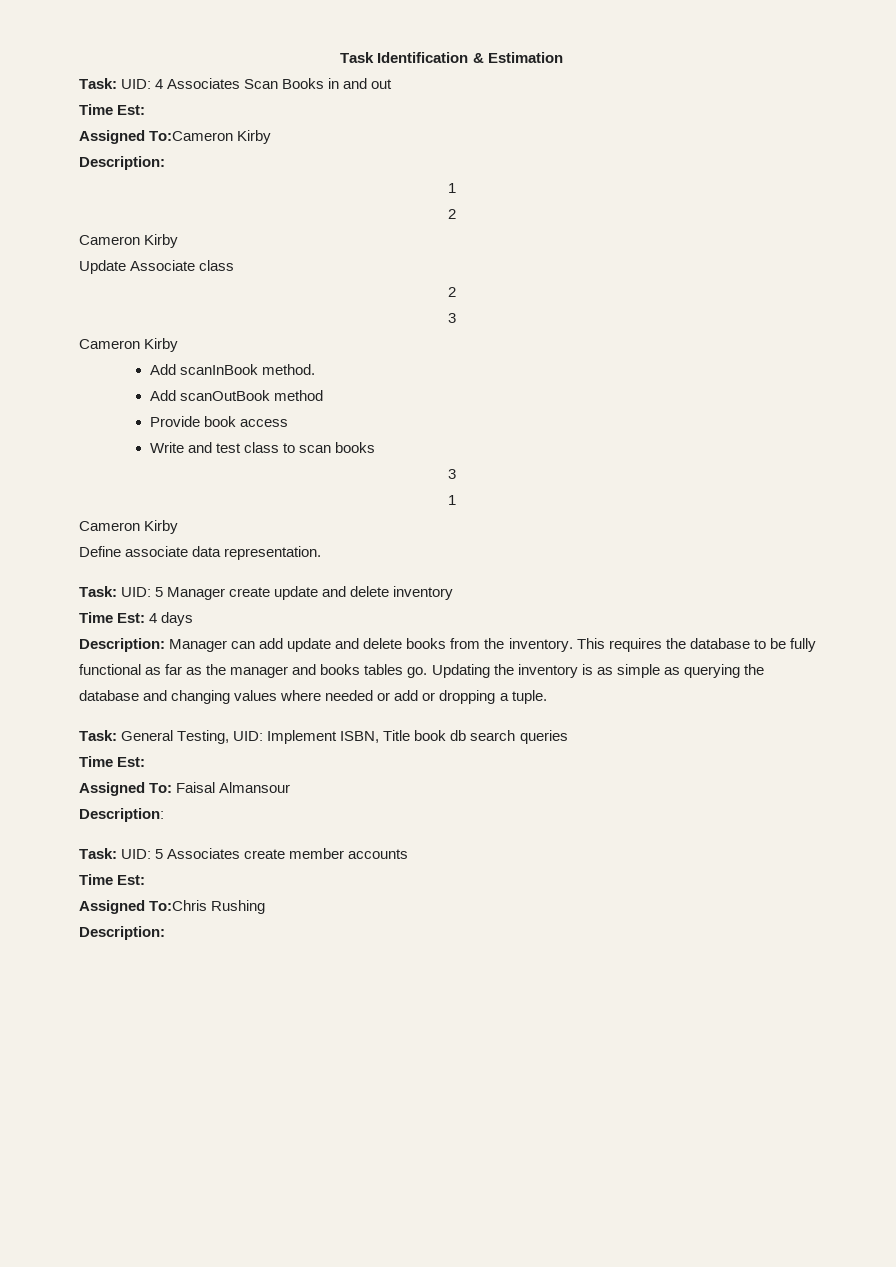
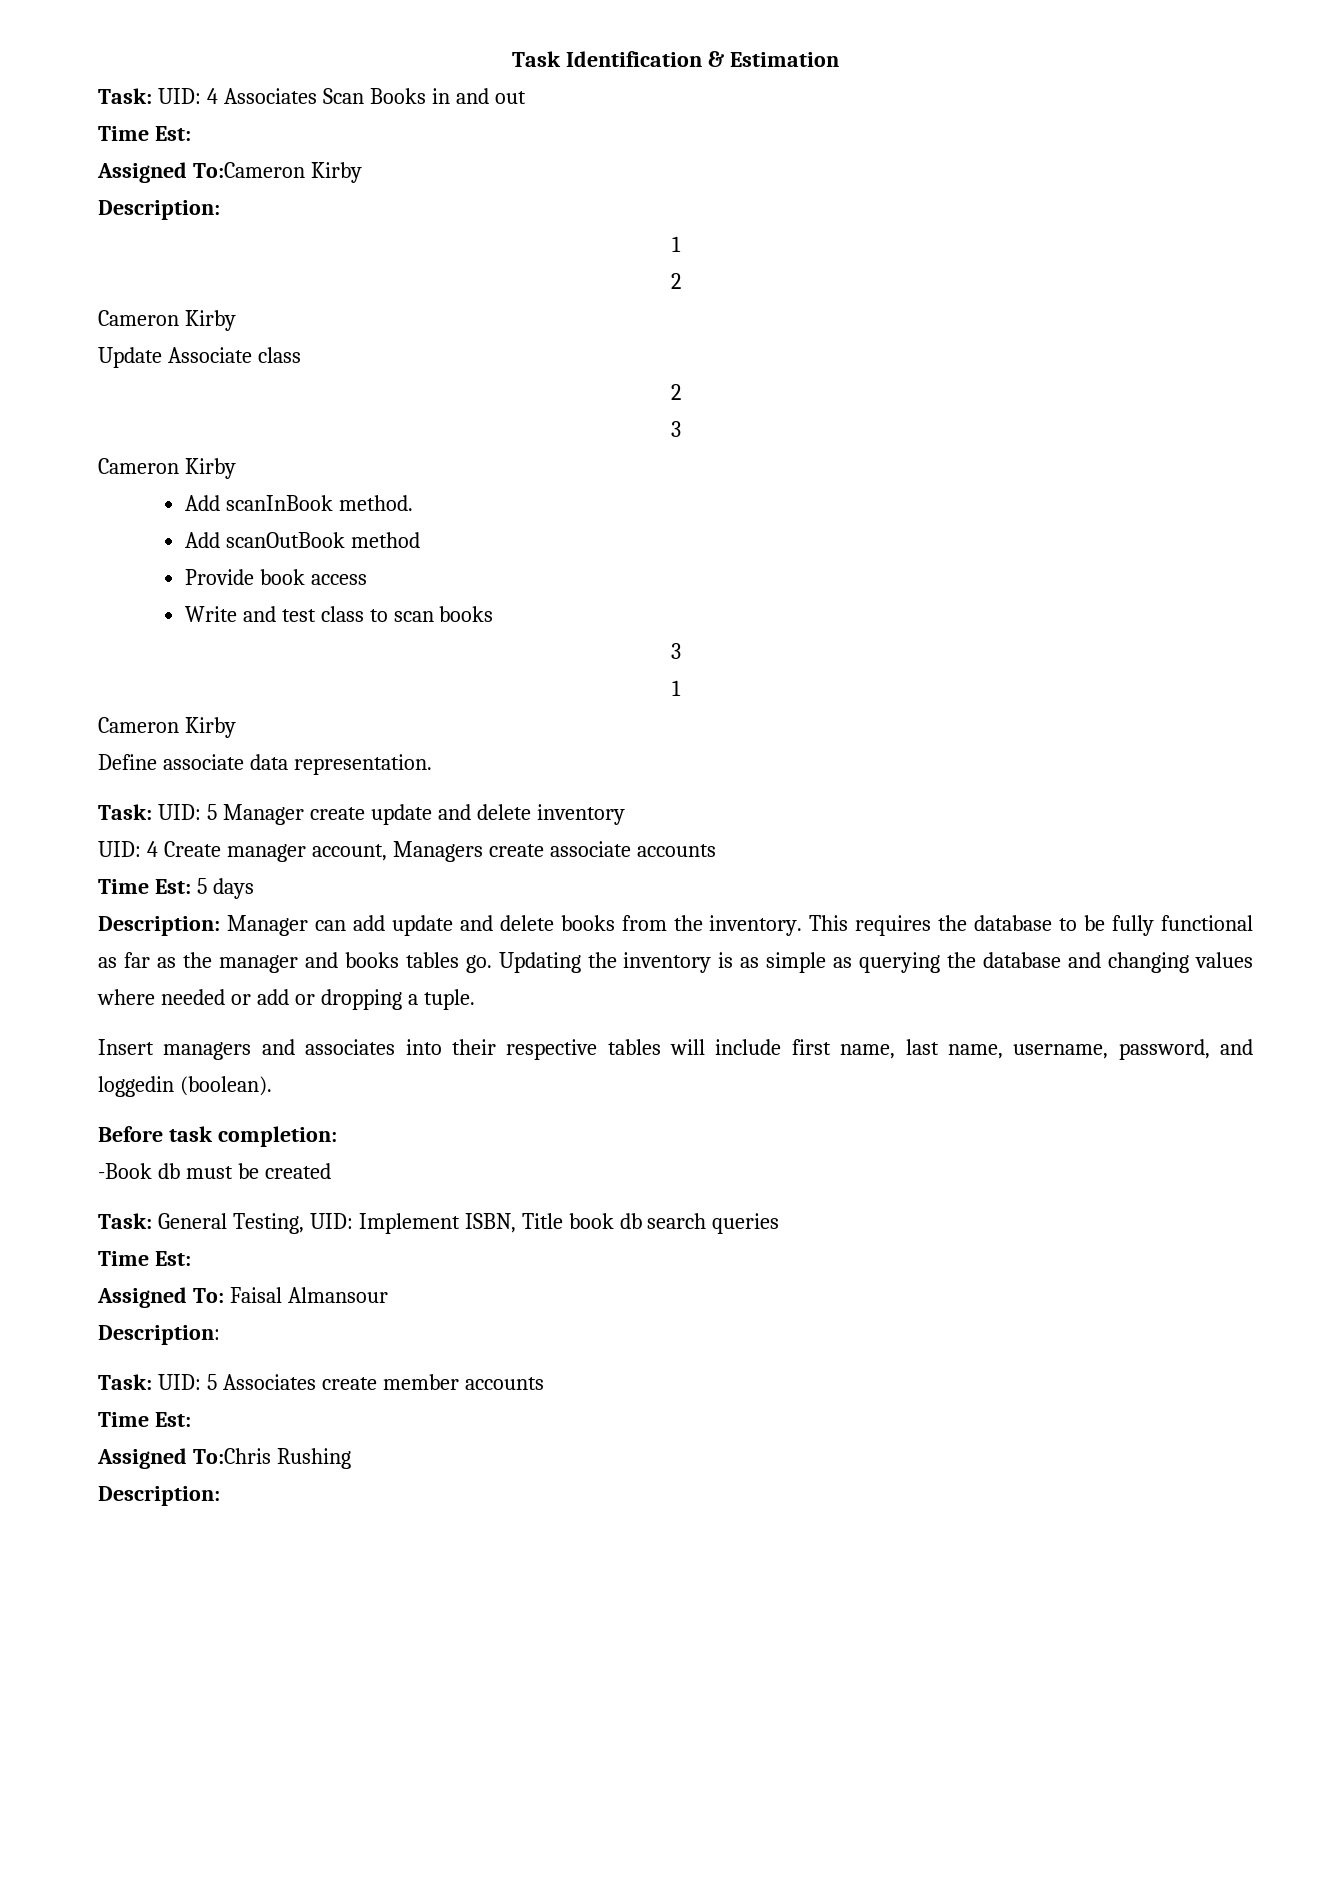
[79,612,158,623] // Time Est: 4 -> [98,841,716,862] [98,878,207,894] // UID: 4 Create manager account, Managers create associate accounts // Time Est: 5
(547, 697) none -> [98,1039,1253,1060] [98,1076,272,1097] [98,1126,337,1147] [98,1163,331,1179] // Insert managers and associates into their respective tables will include first name, last name, username, password, and loggedin (boolean). // Before task completion: // -Book db must be created

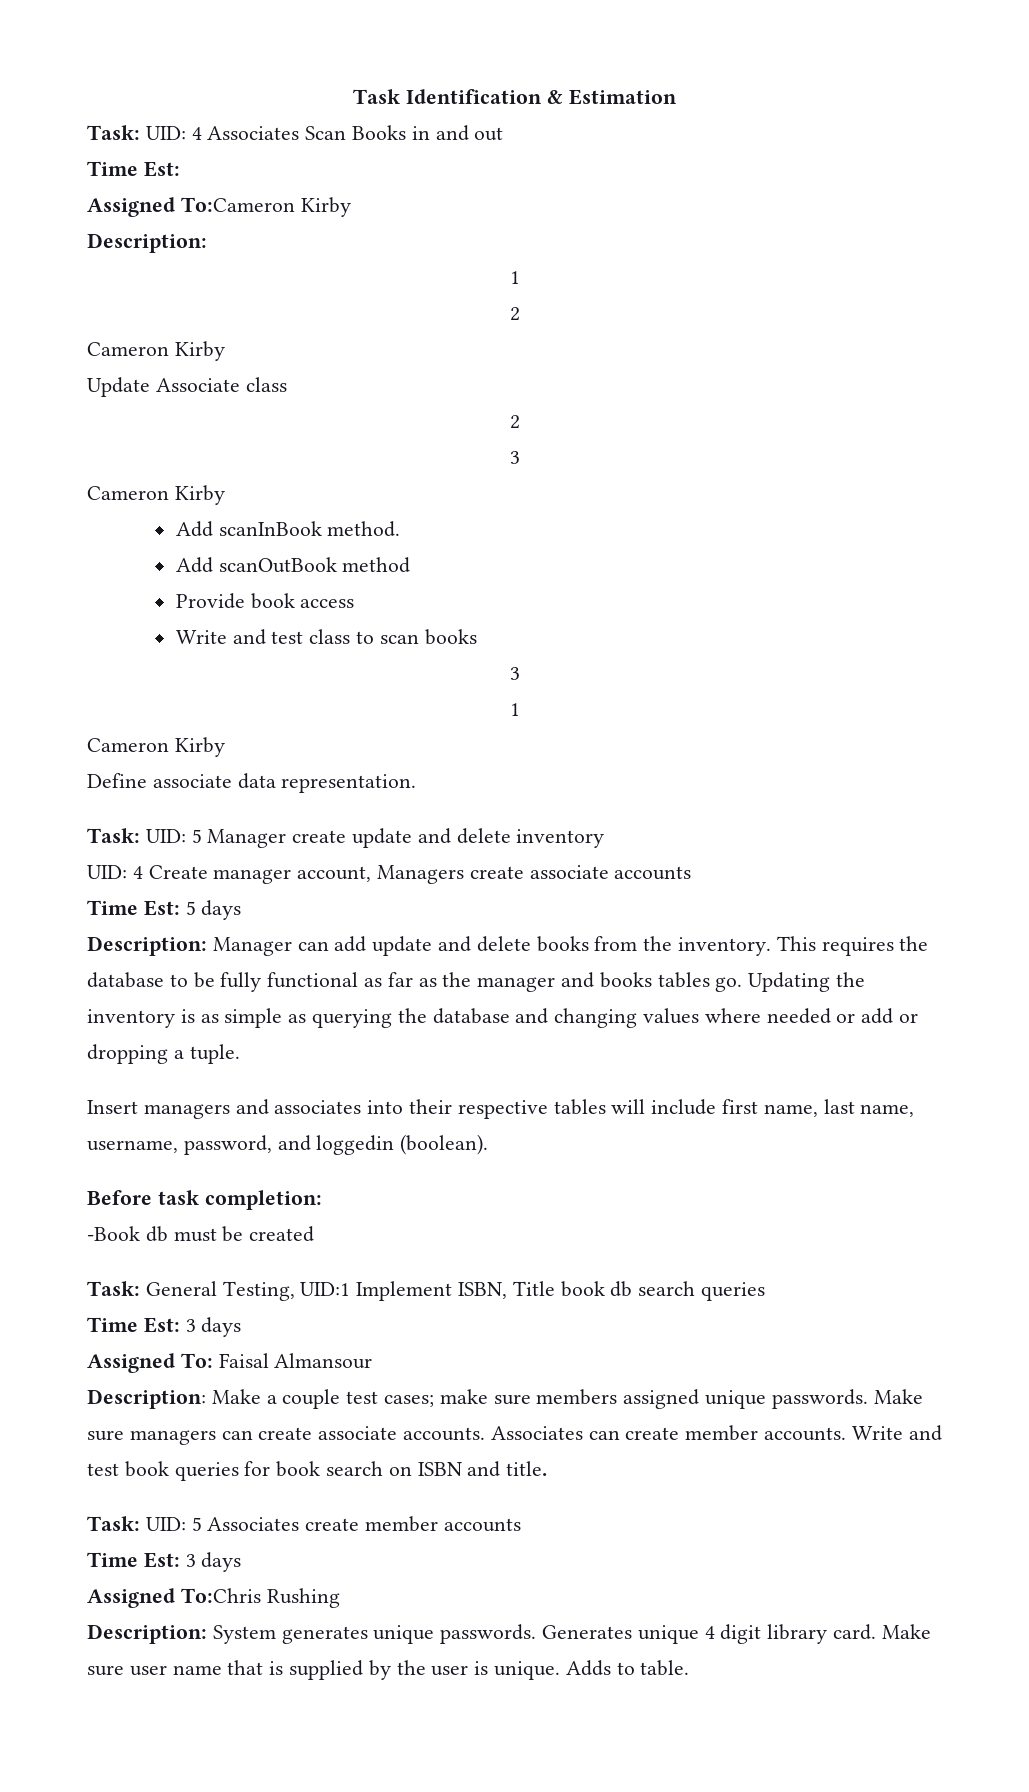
[309,1213,353,1229] UID: -> [300,1282,351,1296] UID:1
(191, 1258) none -> [185,1317,242,1337] 3 days
(220, 1335) none -> [211,1389,923,1409] [87,1425,942,1445] [87,1461,548,1481] Make a couple test cases; make sure members assigned unique passwords. Make sure managers can create associate accounts. Associates can create member accounts. Write and test book queries for book search on ISBN and title.
(191, 1419) none -> [185,1552,242,1572] 3 days
(220, 1496) none -> [212,1624,931,1644] [87,1660,690,1680] System generates unique passwords. Generates unique 4 digit library card. Make sure user name that is supplied by the user is unique. Adds to table.

